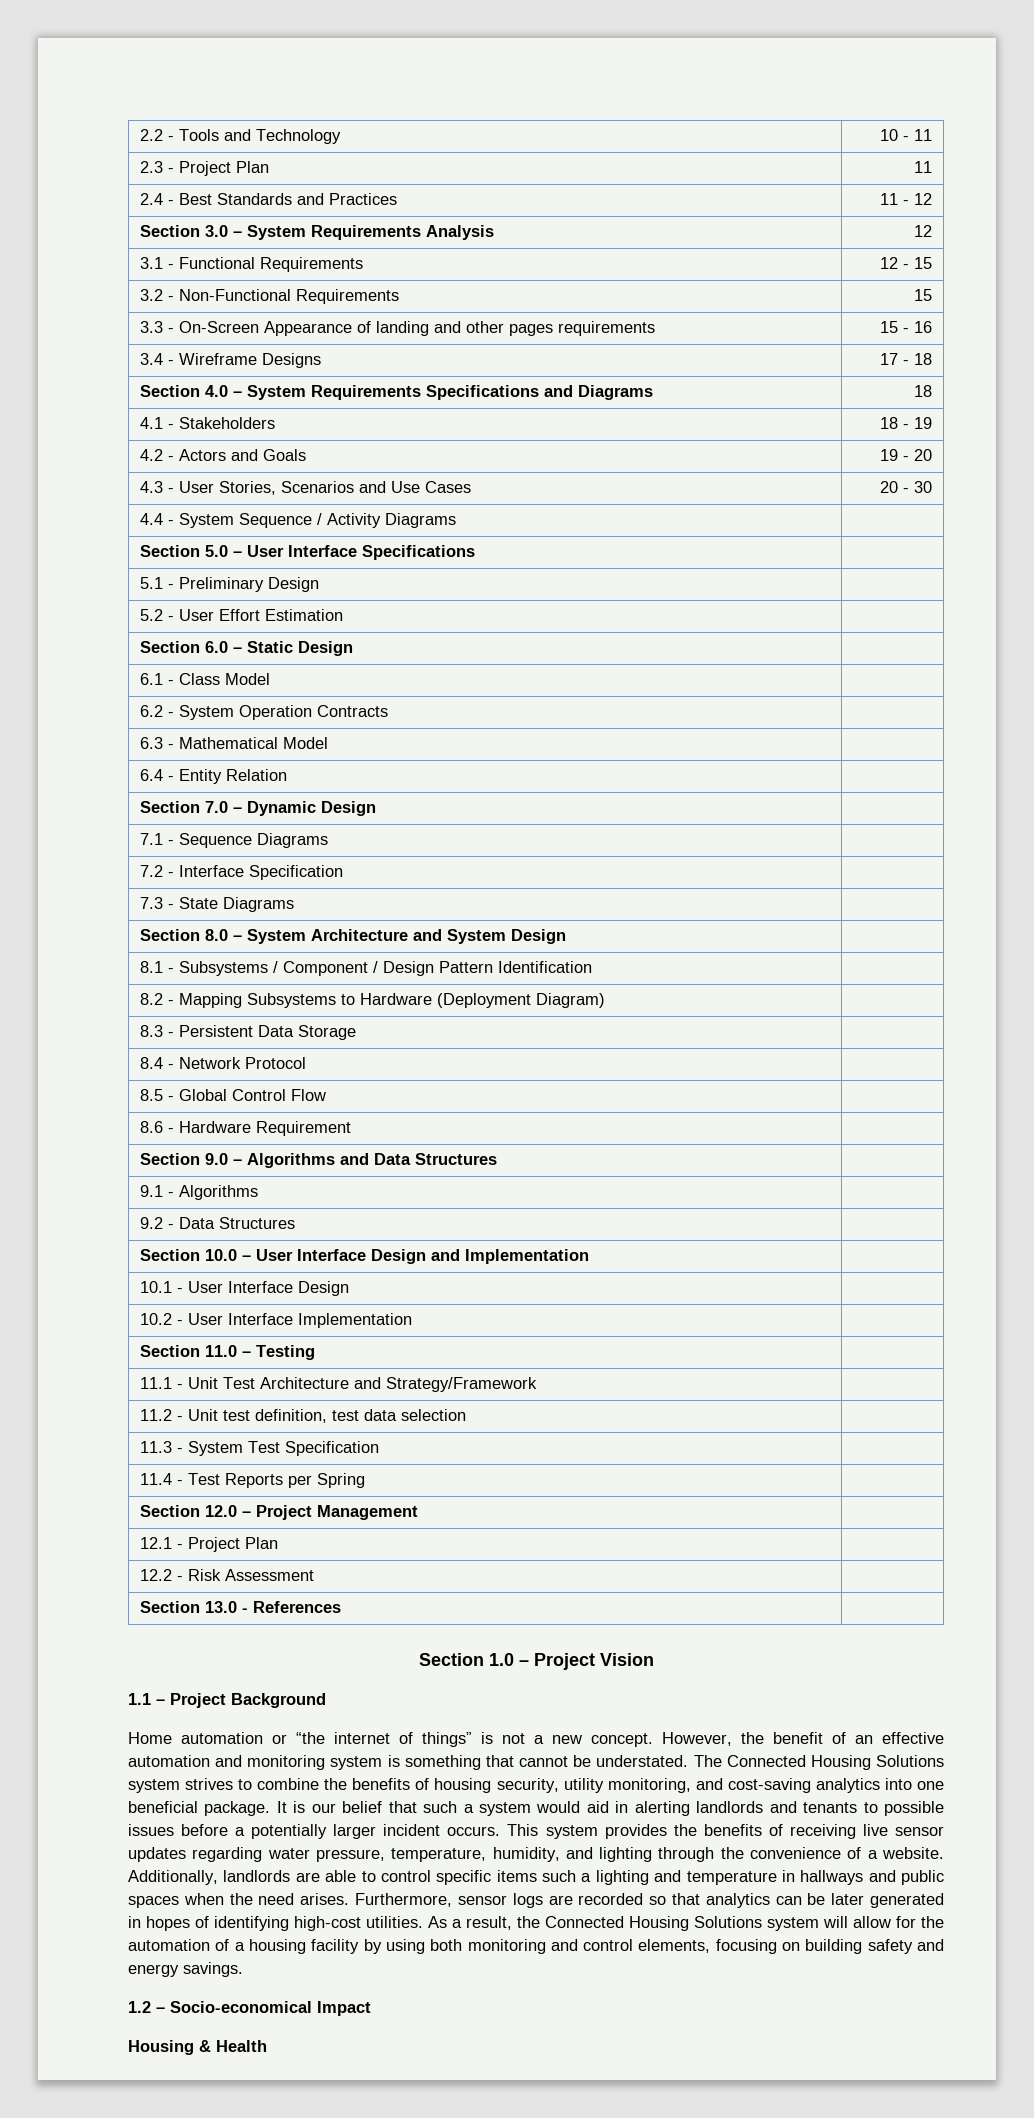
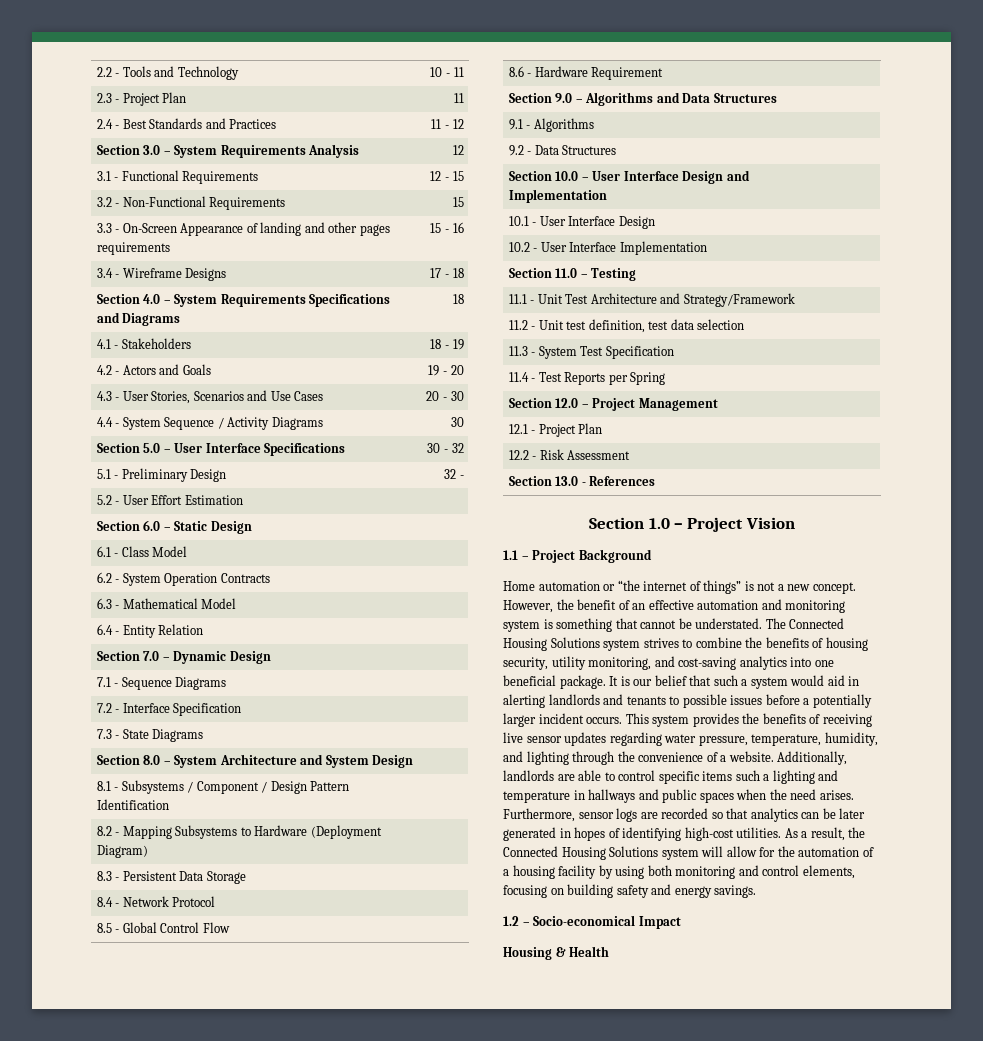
(456, 520) none -> [450,417,464,427] 30
(475, 552) none -> [427,443,464,453] 30 - 32
(319, 584) none -> [443,469,464,479] 32 -

